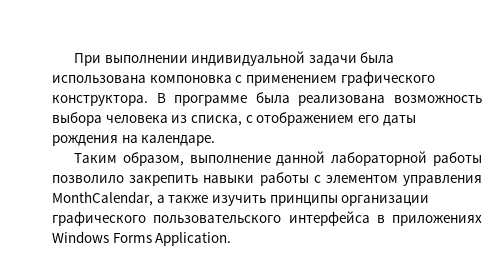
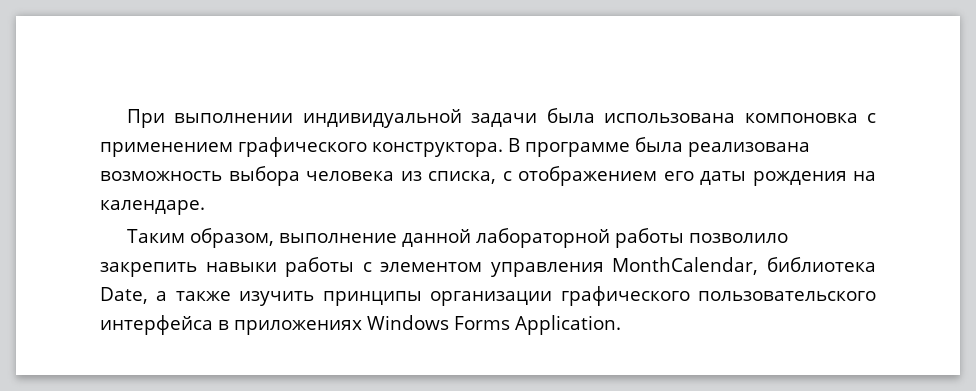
(153, 198) none -> [767,257,876,272] [100,287,148,304] библиотека Date,

